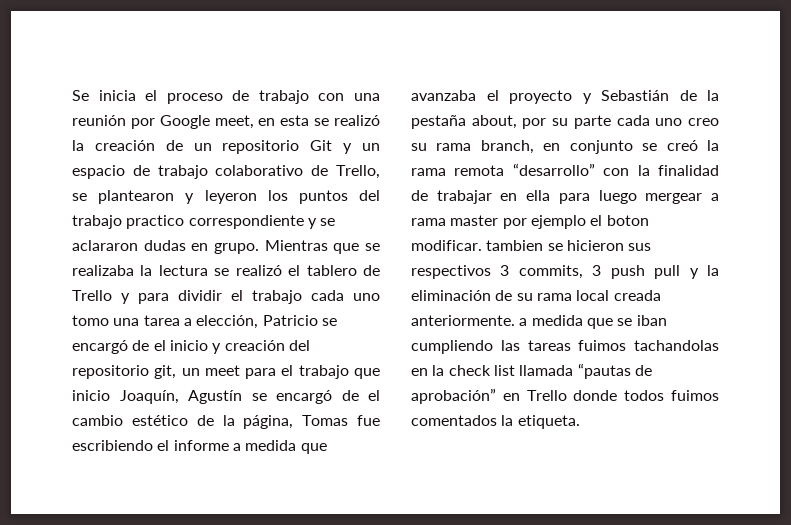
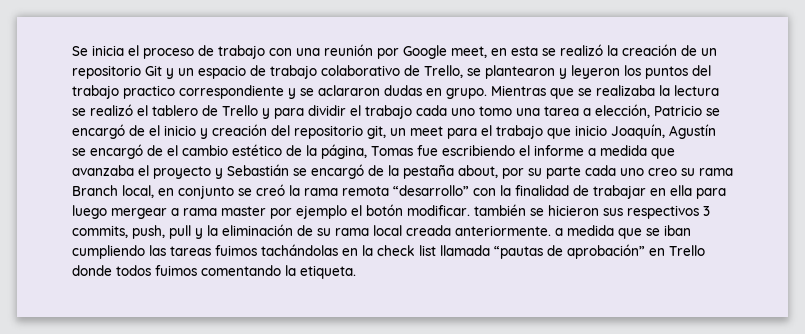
(669, 95) none -> [293,164,364,179] se encargó
[480,140,534,154] branch, -> [72,185,154,198] Branch local,
[606,215,649,226] [411,240,544,251] boton modificar. tambien -> [366,204,526,216] botón modificar. también
[592,265,645,279] 3 push -> [132,225,165,239] push,
[634,340,719,351] tachandolas -> [261,244,338,256] tachándolas
[411,415,497,426] comentados -> [201,265,281,276] comentando

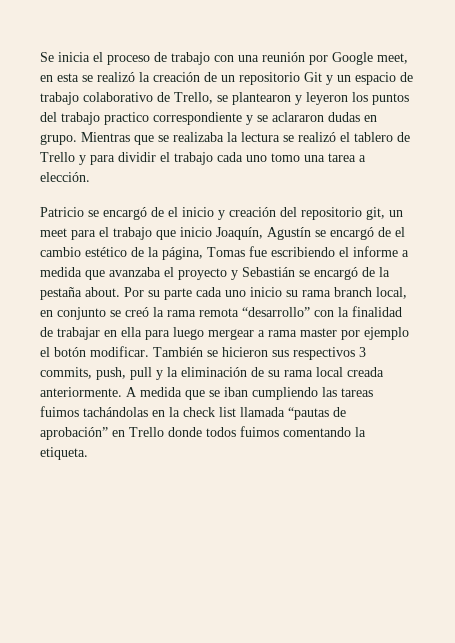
[595,104,650,118] elección, -> [40,172,90,182] elección. //
[458,165,524,179] about, por -> [85,287,144,297] about. Por
[648,168,733,176] [72,185,118,196] creo su rama Branch -> [250,287,372,297] inicio su rama branch
[474,204,526,216] también -> [153,347,203,357] También
[555,228,563,236] a -> [126,387,137,397] A

